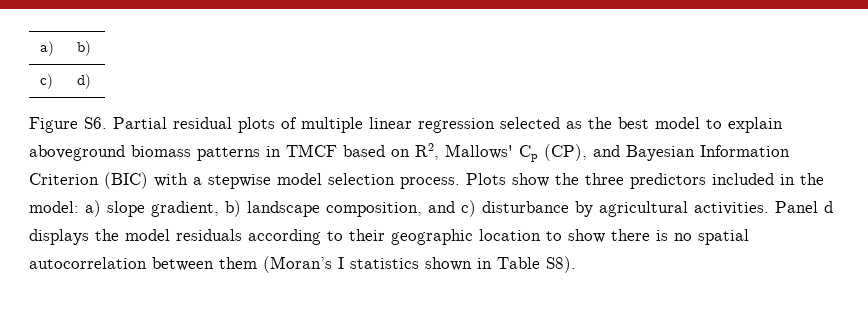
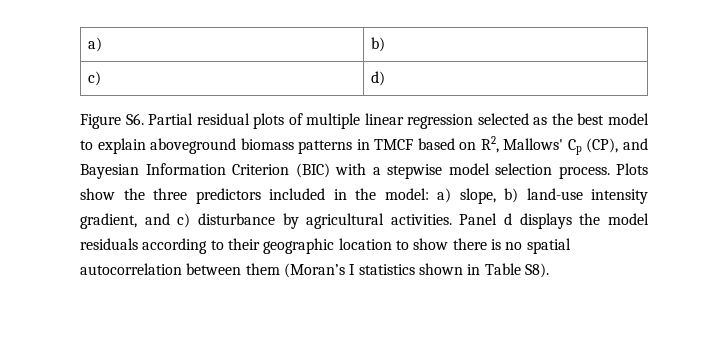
[107,200,422,217] slope gradient, b) landscape composition, -> [459,188,648,204] [80,213,137,229] slope, b) land-use intensity gradient,

